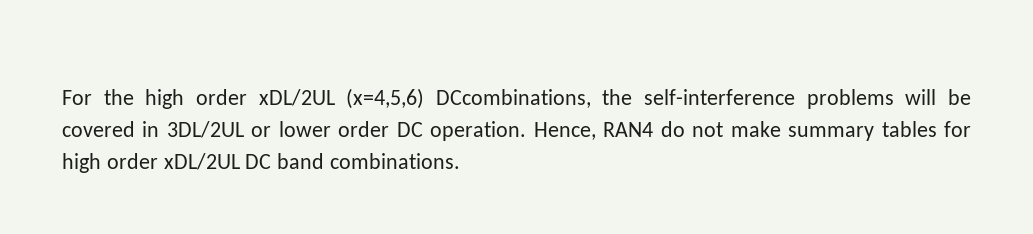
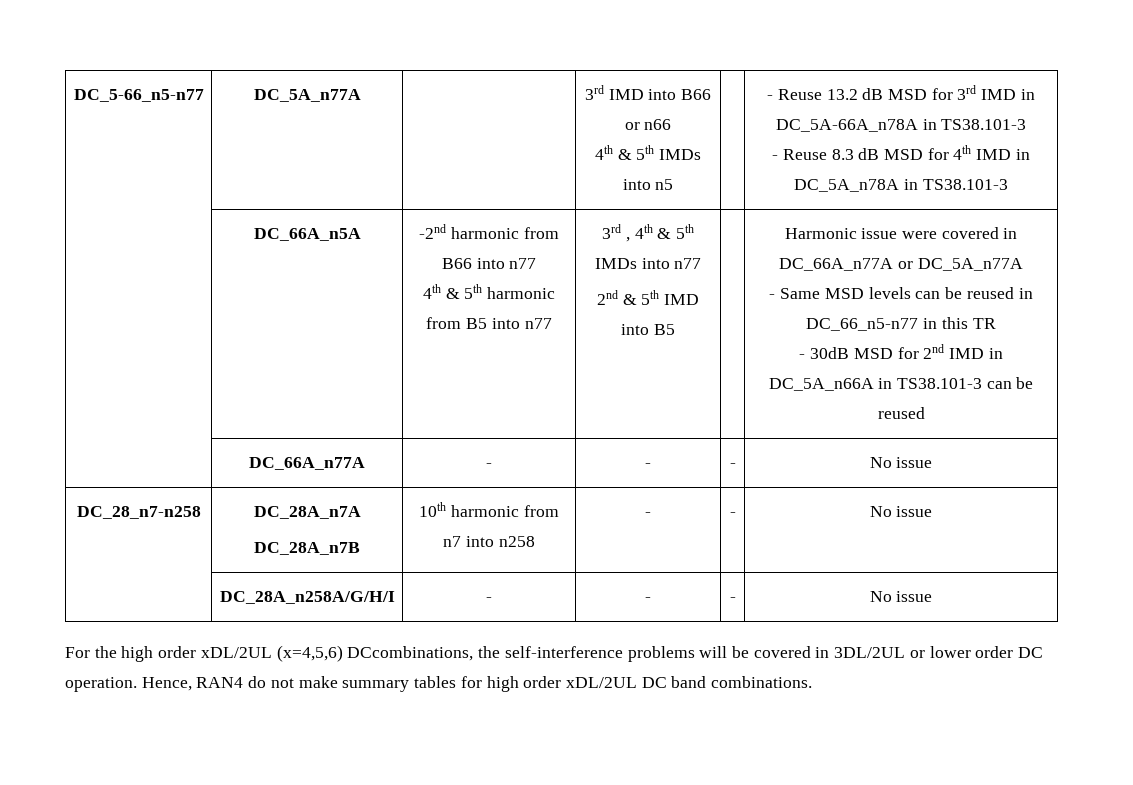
(62, 97) none -> [73,89,204,102] [253,89,361,102] [584,85,712,100] [624,119,672,130] [594,145,702,160] [622,179,674,190] [767,85,1035,100] [775,119,1027,132] [772,145,1030,160] [794,179,1008,192] [253,228,361,241] [419,224,559,239] [441,258,537,269] [422,284,556,299] [426,317,552,329] [602,224,694,242] [594,258,702,269] [596,290,700,305] [621,324,675,335] [784,227,1018,239] [779,258,1023,271] [769,287,1033,299] [806,317,996,331] [799,344,1003,359] [768,377,1034,391] [877,407,925,419] [249,457,365,470] [485,463,492,468] [645,463,651,468] [729,463,736,468] [869,457,933,468] [76,506,201,519] [253,506,361,519] [254,542,360,555] [419,502,559,517] [443,536,535,547] [645,512,651,517] [729,512,736,517] [869,506,933,517] [219,591,395,604] [485,597,492,602] [645,597,651,602] [729,597,736,602] [869,591,933,602] DC_5-66_n5-n77 | DC_5A_n77A | | 3rd IMD into B66 or n66 // 4th & 5th IMDs into n5 | | - Reuse 13.2 dB MSD for 3rd IMD in DC_5A-66A_n78A in TS38.101-3 // - Reuse 8.3 dB MSD for 4th IMD in DC_5A_n78A in TS38.101-3 // | DC_66A_n5A | -2nd harmonic from B66 into n77 // 4th & 5th harmonic from B5 into n77 | 3rd , 4th & 5th IMDs into n77 // 2nd & 5th IMD into B5 | | Harmonic issue were covered in DC_66A_n77A or DC_5A_n77A // - Same MSD levels can be reused in DC_66_n5-n77 in this TR // - 30dB MSD for 2nd IMD in DC_5A_n66A in TS38.101-3 can be reused // | DC_66A_n77A | - | - | - | No issue // DC_28_n7-n258 | DC_28A_n7A // DC_28A_n7B | 10th harmonic from n7 into n258 | - | - | No issue // | DC_28A_n258A/G/H/I | - | - | - | No issue //

